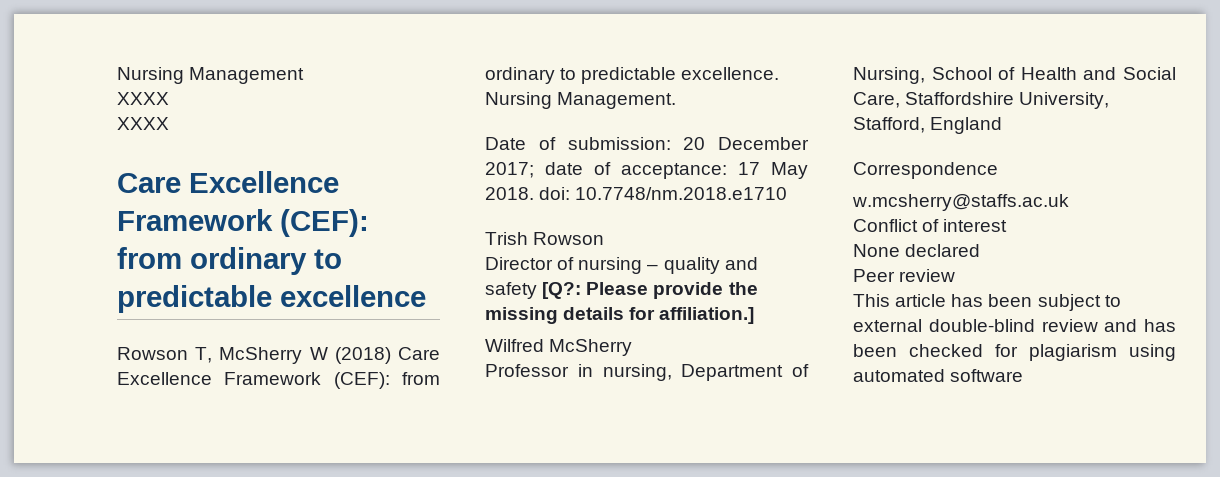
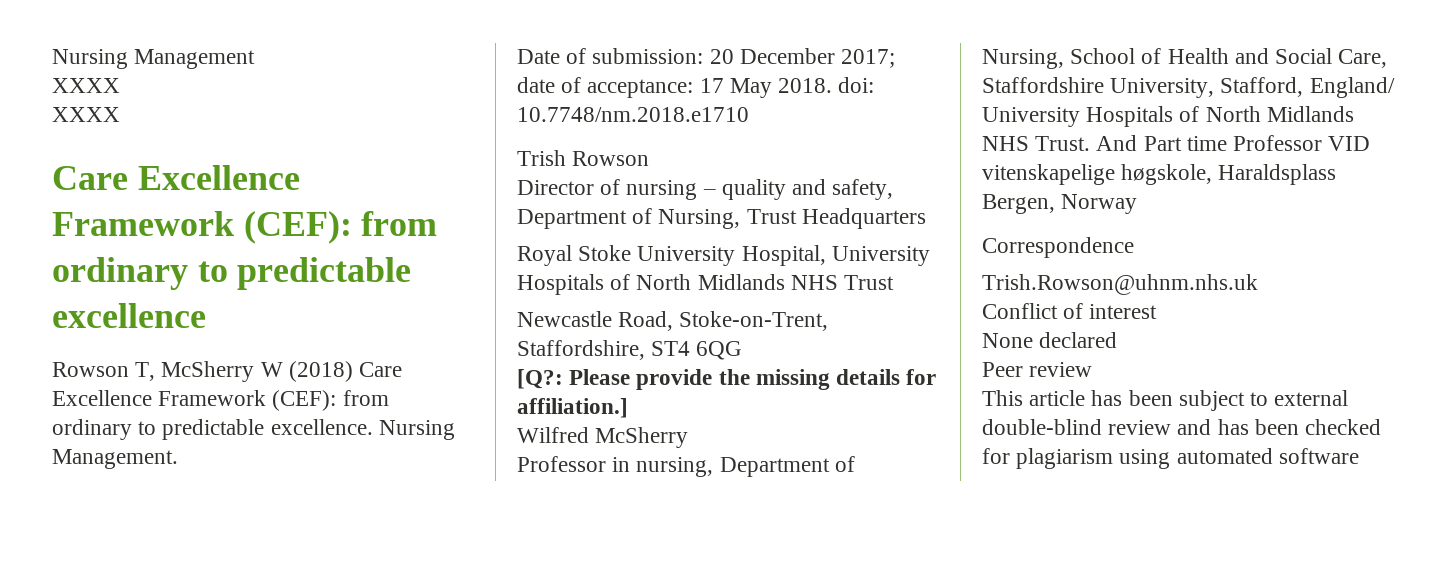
[485,282,537,299] safety -> [832,179,894,200] [517,208,926,229] [517,245,930,266] [517,274,895,295] [517,311,829,331] [517,340,743,360] safety, Department of Nursing, Trust Headquarters // Royal Stoke University Hospital, University Hospitals of North Midlands NHS Trust // Newcastle Road, Stoke-on-Trent, Staffordshire, ST4 6QG //
[930,117,1003,134] England -> [1309,77,1395,98] [982,106,1354,127] [982,135,1371,151] [982,164,1337,185] [982,194,1138,214] England/ University Hospitals of North Midlands NHS Trust. And Part time Professor VID vitenskapelige høgskole, Haraldsplass Bergen, Norway
[852,194,1069,211] w.mcsherry@staffs.ac.uk -> [982,274,1258,295] Trish.Rowson@uhnm.nhs.uk

